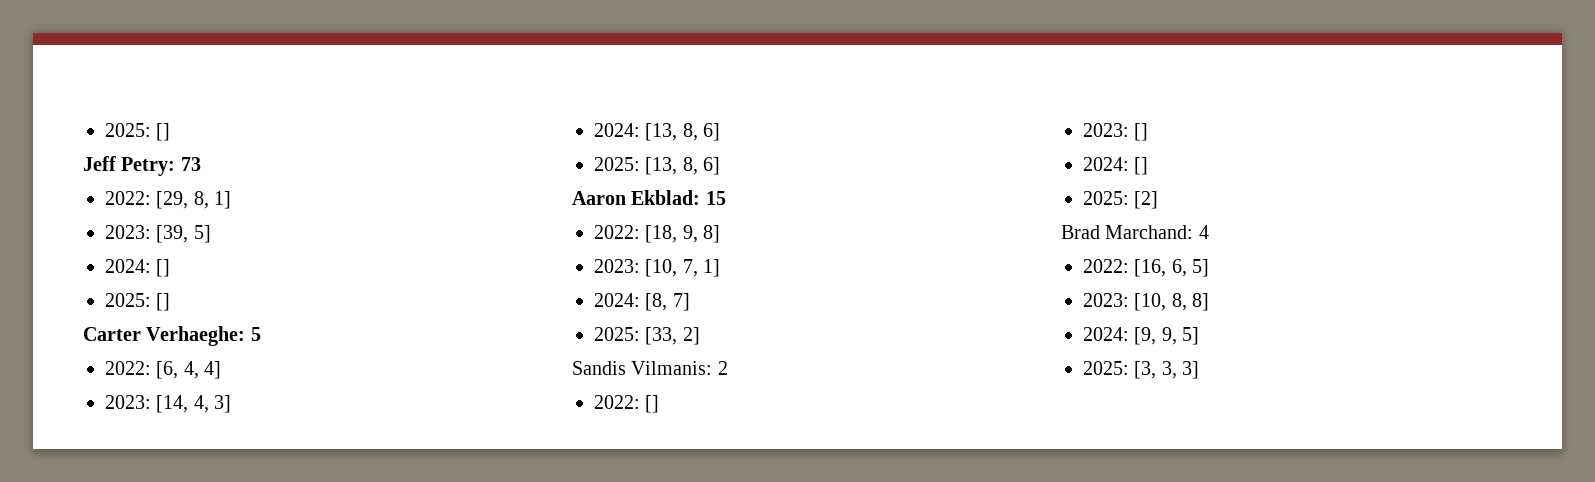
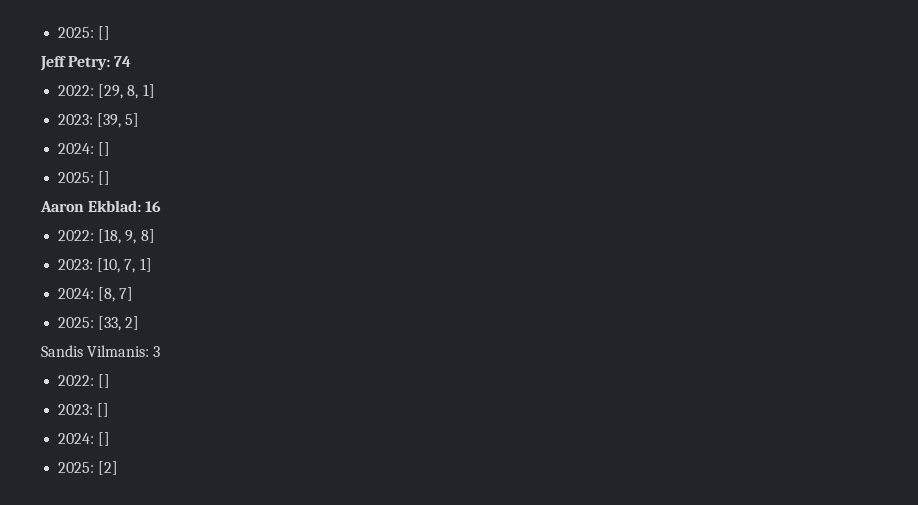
[180,157,201,171] 73 -> [114,56,132,67] 74
[83,326,261,346] [105,361,222,379] [105,395,232,413] [594,123,721,141] [594,157,721,175] // Carter Verhaeghe: 5 // 2022: [6, 4, 4] // 2023: [14, 4, 3] // 2024: [13, 8, 6] // 2025: [13, 8, 6] -> (111, 178) none
[705,191,726,205] 15 -> [145,201,162,212] 16
[717,361,728,375] 2 -> [153,346,161,357] 3
[1061,225,1209,239] [1083,259,1210,277] [1083,293,1210,311] [1083,327,1200,345] [1083,361,1200,379] // Brad Marchand: 4 // 2022: [16, 6, 5] // 2023: [10, 8, 8] // 2024: [9, 9, 5] // 2025: [3, 3, 3] -> (119, 468) none

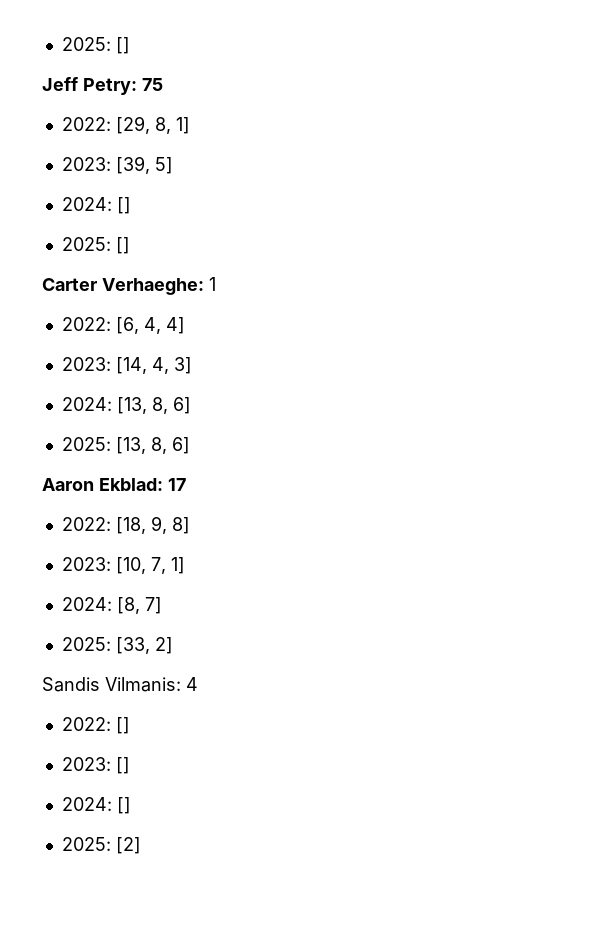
[114,56,132,67] 74 -> [142,78,163,91] 75
(111, 178) none -> [42,277,216,295] [61,317,185,334] [61,357,192,374] [61,397,191,414] [61,437,190,454] // Carter Verhaeghe: 1 // 2022: [6, 4, 4] // 2023: [14, 4, 3] // 2024: [13, 8, 6] // 2025: [13, 8, 6]
[145,201,162,212] 16 -> [168,478,186,491] 17
[153,346,161,357] 3 -> [186,677,198,691] 4

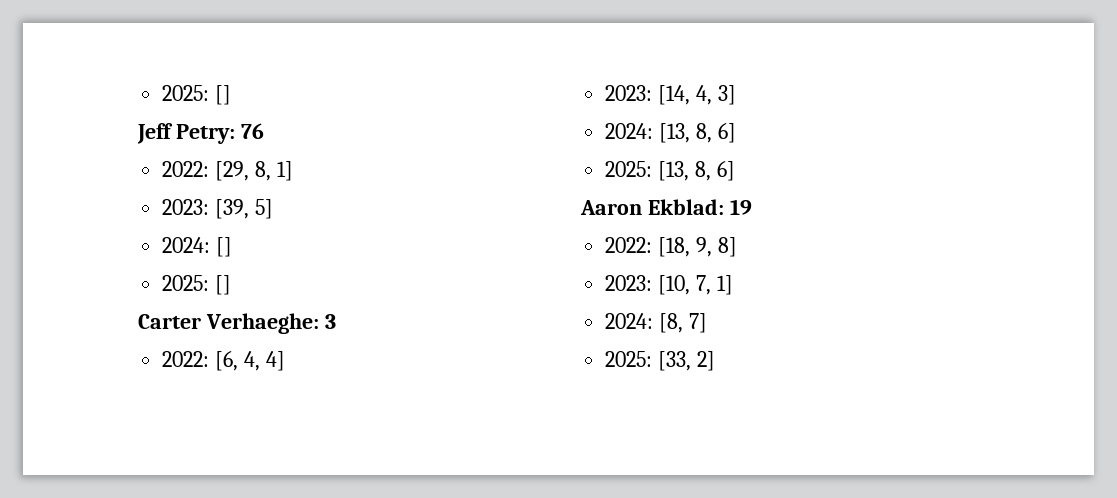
[142,78,163,91] 75 -> [240,123,264,139] 76
[209,277,216,291] 1 -> [324,314,336,329] 3
[168,478,186,491] 17 -> [729,199,752,215] 19
[42,677,198,692] [61,717,130,734] [61,757,130,774] [61,797,131,814] [61,837,141,854] // Sandis Vilmanis: 4 // 2022: [] // 2023: [] // 2024: [] // 2025: [2] -> (716, 361) none

